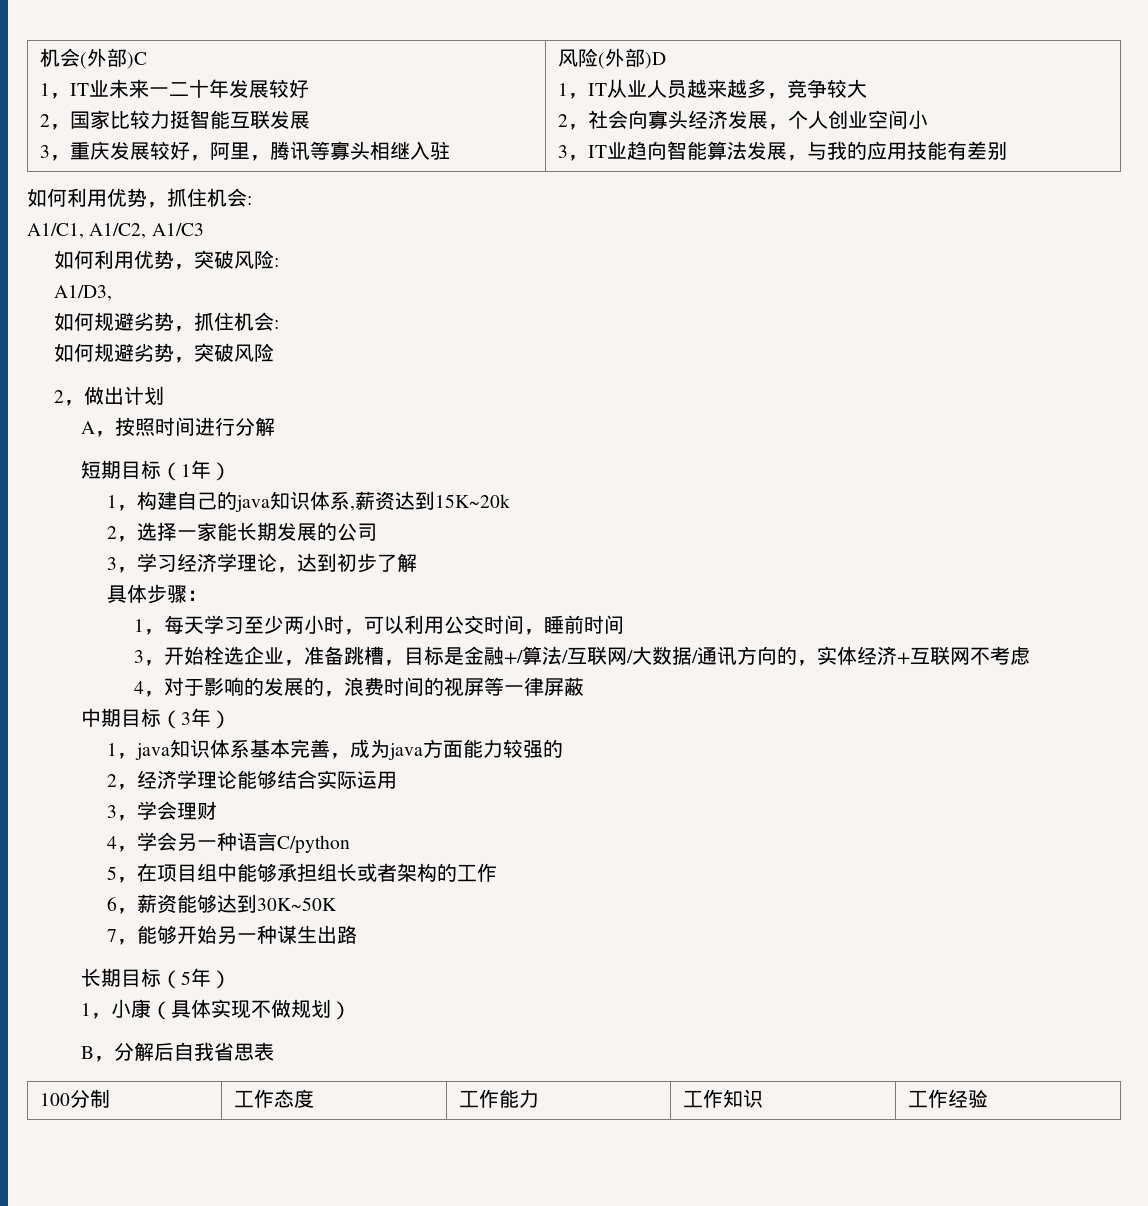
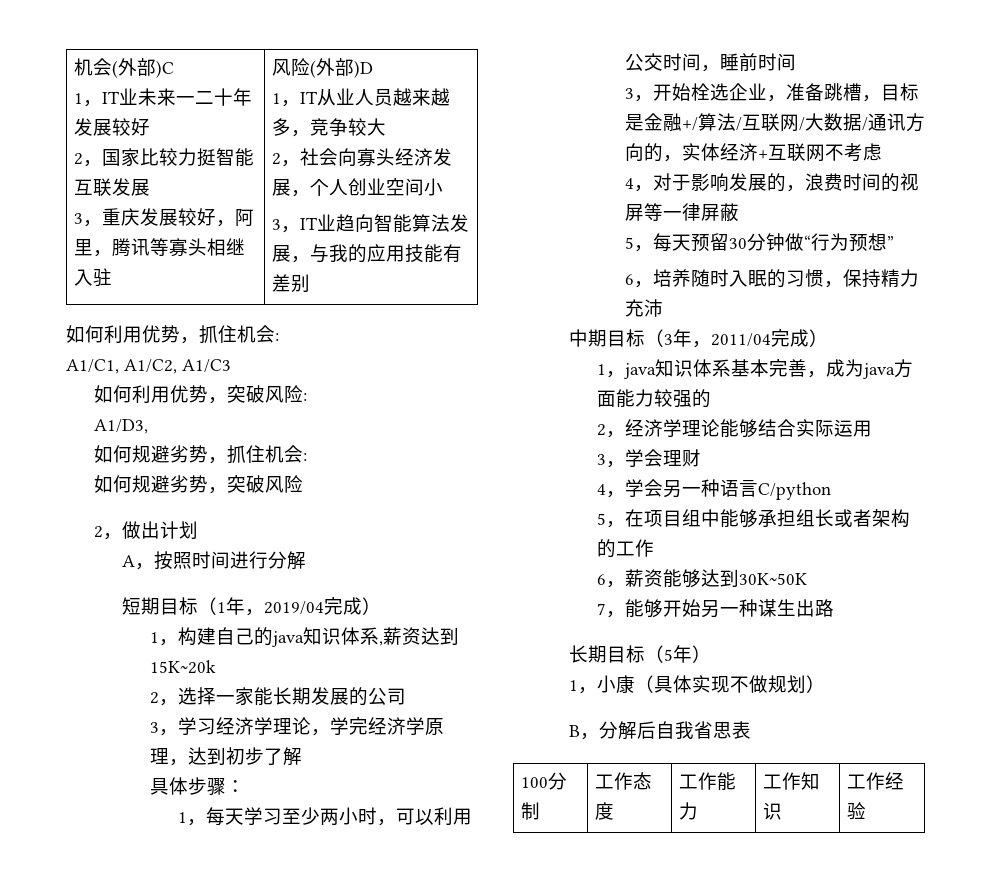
(211, 469) none -> [244,597,362,616] ，2019/04完成
(298, 570) none -> [329,717,444,735] [149,748,188,766] 学完经济学原理，
[244,677,265,696] 的 -> (729, 182) none
(585, 686) none -> [624,233,894,252] [624,269,919,288] [624,299,663,317] // 5，每天预留30分钟做“行为预想” // 6，培养随时入眠的习惯，保持精力充沛
(211, 717) none -> [691,329,809,348] ，2011/04完成

